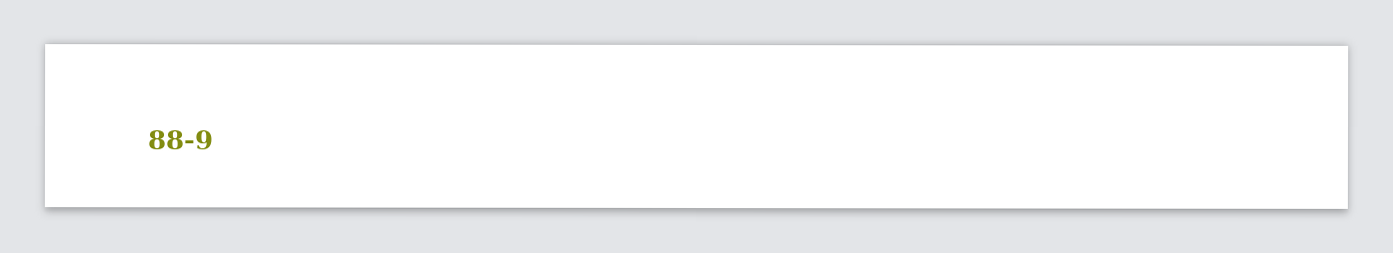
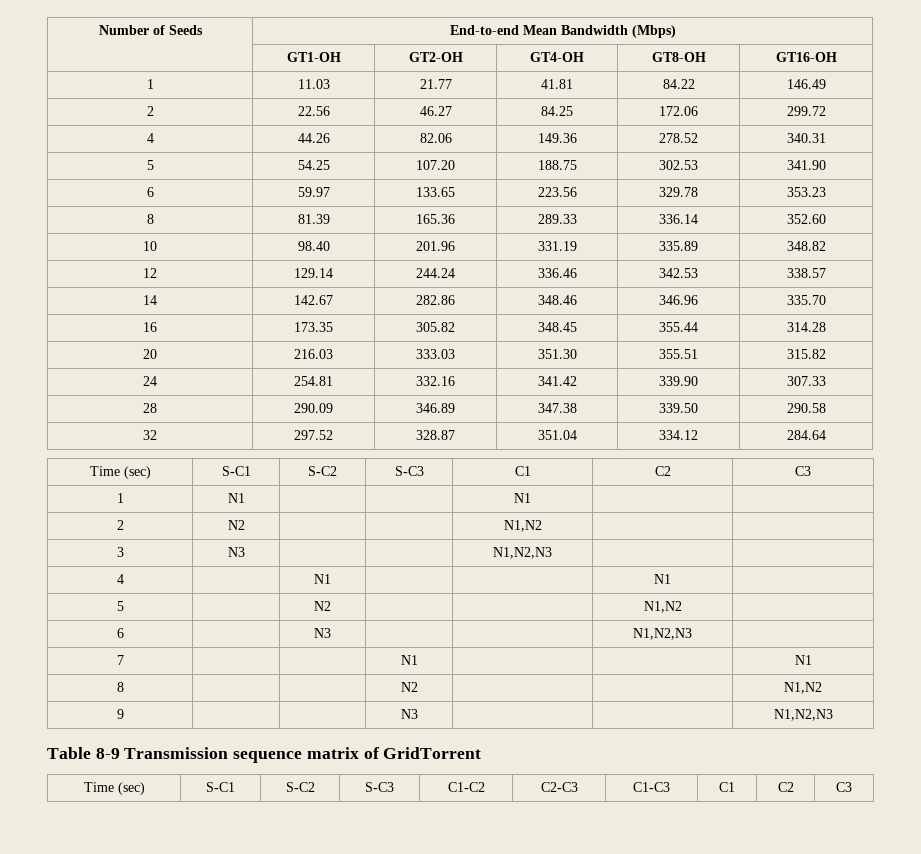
[147,130,213,150] 88-9 -> [98,25,203,35] [449,25,676,38] [286,52,341,62] [408,52,463,62] [530,52,584,62] [651,52,706,62] [775,52,837,62] [146,79,154,89] [297,79,330,89] [419,79,452,89] [541,79,573,89] [662,79,695,89] [786,79,826,89] [146,106,154,116] [297,106,330,116] [419,106,452,116] [541,106,573,116] [659,106,698,116] [786,106,826,116] [146,133,154,143] [297,133,330,143] [419,133,452,143] [537,133,577,143] [659,133,698,143] [786,133,826,143] [146,160,154,170] [297,160,330,170] [416,160,455,170] [537,160,577,170] [659,160,698,170] [786,160,826,170] [146,187,154,197] [297,187,330,197] [416,187,455,197] [537,187,577,197] [659,187,698,197] [786,187,826,197] [146,214,154,224] [297,214,330,224] [416,214,455,224] [537,214,577,224] [659,214,698,224] [786,214,826,224] [143,241,157,251] [297,241,330,251] [416,241,455,251] [537,241,577,251] [659,241,698,251] [786,241,826,251] [143,268,157,278] [294,268,333,278] [416,268,455,278] [537,268,577,278] [659,268,698,278] [786,268,826,278] [143,295,157,305] [294,295,333,305] [416,295,455,305] [537,295,577,305] [659,295,698,305] [786,295,826,305] [143,322,157,332] [294,322,333,332] [416,322,455,332] [537,322,577,332] [659,322,698,332] [786,322,826,332] [143,349,157,359] [294,349,333,359] [416,349,455,359] [537,349,577,359] [659,349,698,359] [786,349,826,359] [143,376,157,386] [294,376,333,386] [416,376,455,386] [537,376,577,386] [659,376,698,386] [786,376,826,386] [143,403,157,413] [294,403,333,413] [416,403,455,413] [537,403,577,413] [659,403,698,413] [786,403,826,413] [143,430,157,440] [294,430,333,440] [416,430,455,440] [537,430,577,440] [659,430,698,440] [786,430,826,440] [89,466,151,479] [221,466,251,476] [308,466,337,476] [394,466,424,476] [514,466,531,476] [654,466,671,476] [795,466,811,476] [116,493,124,503] [227,493,245,503] [514,493,531,503] [116,520,124,530] [227,520,245,530] [503,520,542,532] [116,547,124,557] [227,547,245,557] [493,547,552,559] [116,574,124,584] [314,574,331,584] [654,574,671,584] [116,601,124,611] [314,601,331,611] [643,601,682,613] [116,628,124,638] [314,628,331,638] [633,628,692,640] [116,655,124,665] [400,655,418,665] [794,655,812,665] [116,682,124,692] [400,682,418,692] [784,682,822,694] [116,709,124,719] [400,709,418,719] [773,709,833,721] [47,747,482,763] [83,782,145,795] [206,782,235,792] [285,782,315,792] [365,782,394,792] [447,782,485,792] [540,782,578,792] [633,782,670,792] [719,782,735,792] [777,782,794,792] [836,782,852,792] Number of Seeds | End-to-end Mean Bandwidth (Mbps) // | GT1-OH | GT2-OH | GT4-OH | GT8-OH | GT16-OH // 1 | 11.03 | 21.77 | 41.81 | 84.22 | 146.49 // 2 | 22.56 | 46.27 | 84.25 | 172.06 | 299.72 // 4 | 44.26 | 82.06 | 149.36 | 278.52 | 340.31 // 5 | 54.25 | 107.20 | 188.75 | 302.53 | 341.90 // 6 | 59.97 | 133.65 | 223.56 | 329.78 | 353.23 // 8 | 81.39 | 165.36 | 289.33 | 336.14 | 352.60 // 10 | 98.40 | 201.96 | 331.19 | 335.89 | 348.82 // 12 | 129.14 | 244.24 | 336.46 | 342.53 | 338.57 // 14 | 142.67 | 282.86 | 348.46 | 346.96 | 335.70 // 16 | 173.35 | 305.82 | 348.45 | 355.44 | 314.28 // 20 | 216.03 | 333.03 | 351.30 | 355.51 | 315.82 // 24 | 254.81 | 332.16 | 341.42 | 339.90 | 307.33 // 28 | 290.09 | 346.89 | 347.38 | 339.50 | 290.58 // 32 | 297.52 | 328.87 | 351.04 | 334.12 | 284.64 // Time (sec) | S-C1 | S-C2 | S-C3 | C1 | C2 | C3 // 1 | N1 | | | N1 | | // 2 | N2 | | | N1,N2 | | // 3 | N3 | | | N1,N2,N3 | | // 4 | | N1 | | | N1 | // 5 | | N2 | | | N1,N2 | // 6 | | N3 | | | N1,N2,N3 | // 7 | | | N1 | | | N1 // 8 | | | N2 | | | N1,N2 // 9 | | | N3 | | | N1,N2,N3 // Table 8-9 Transmission sequence matrix of GridTorrent // Time (sec) | S-C1 | S-C2 | S-C3 | C1-C2 | C2-C3 | C1-C3 | C1 | C2 | C3

